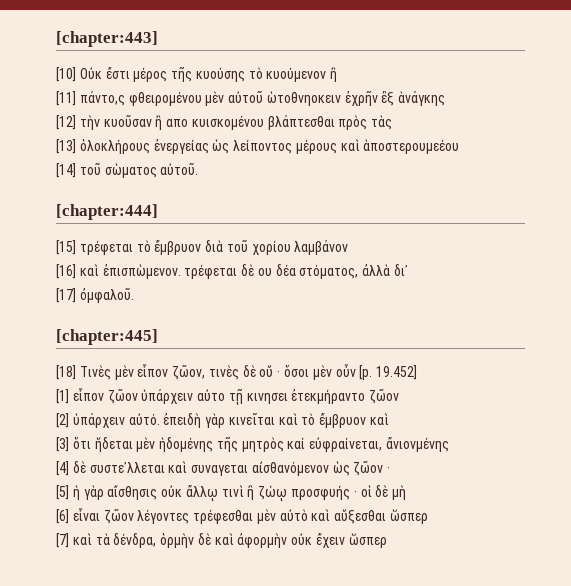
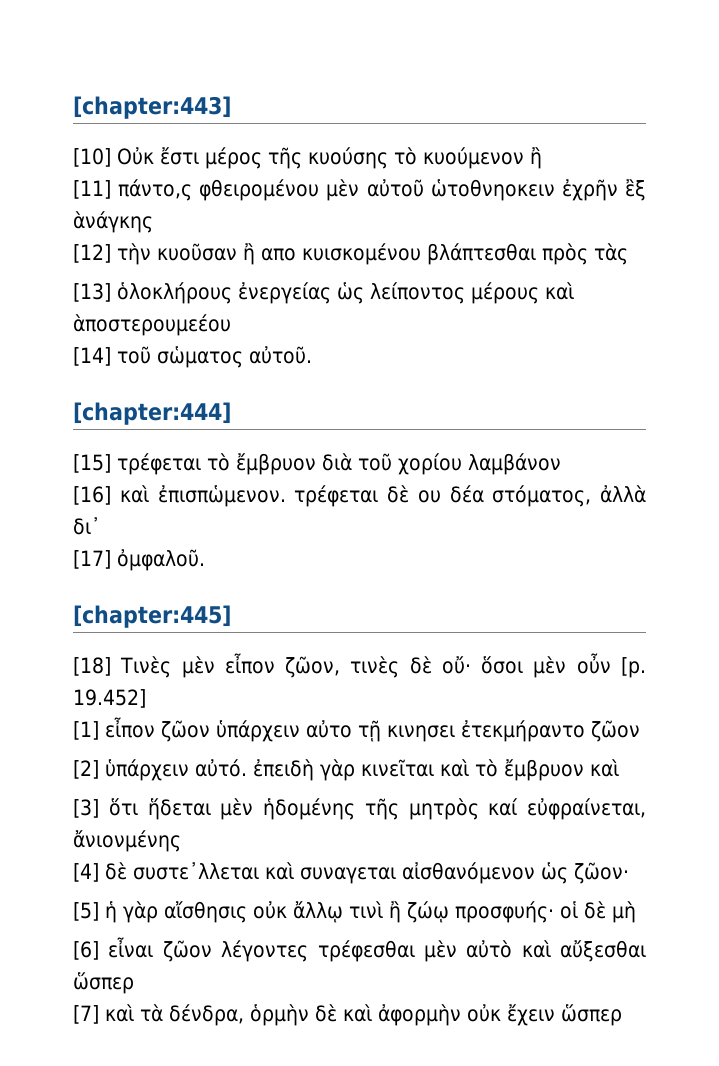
[259,365,281,377] οὔ · -> [441,656,471,674] οὔ·
[353,460,391,476] ζῶον · -> [574,862,629,884] ζῶον·
[291,485,357,501] προσφυής · -> [455,901,554,923] προσφυής·

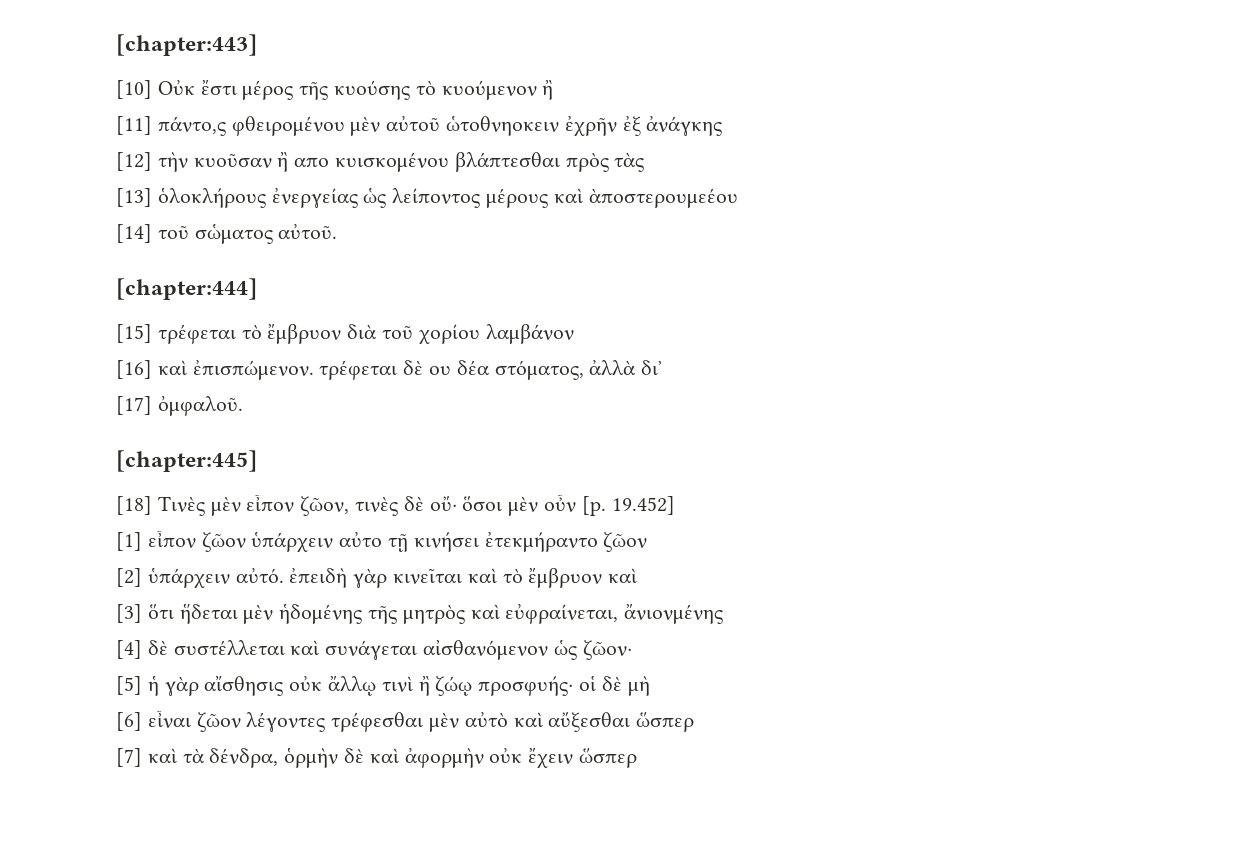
[625,179,646,201] [73,211,153,233] ἒξ ὰνάγκης -> [622,116,723,136] ἐξ ἀνάγκης
[157,485,286,507] ἐπισπὡμενον. -> [192,360,314,380] ἐπισπώμενον.
[387,725,455,742] κινησει -> [413,532,479,552] κινήσει
[488,798,519,816] καί -> [470,604,500,619] καὶ
[133,862,396,884] συστε᾽λλεται καὶ συναγεται -> [173,640,418,660] συστέλλεται καὶ συνάγεται

